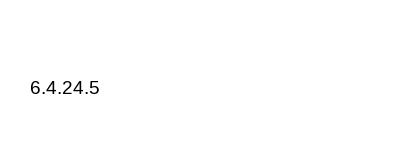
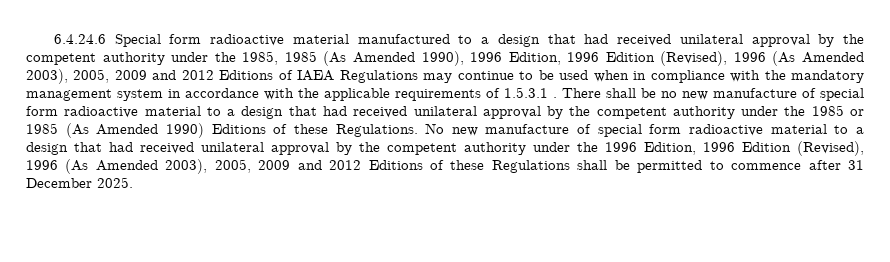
[30,81,100,94] 6.4.24.5 -> [53,34,865,47] [26,51,864,66] [26,69,865,84] [26,87,864,101] [26,105,865,119] [26,123,864,138] [26,141,864,156] [26,159,865,174] [26,177,133,188] 6.4.24.6 Special form radioactive material manufactured to a design that had received unilateral approval by the competent authority under the 1985, 1985 (As Amended 1990), 1996 Edition, 1996 Edition (Revised), 1996 (As Amended 2003), 2005, 2009 and 2012 Editions of IAEA Regulations may continue to be used when in compliance with the mandatory management system in accordance with the applicable requirements of 1.5.3.1 . There shall be no new manufacture of special form radioactive material to a design that had received unilateral approval by the competent authority under the 1985 or 1985 (As Amended 1990) Editions of these Regulations. No new manufacture of special form radioactive material to a design that had received unilateral approval by the competent authority under the 1996 Edition, 1996 Edition (Revised), 1996 (As Amended 2003), 2005, 2009 and 2012 Editions of these Regulations shall be permitted to commence after 31 December 2025.

